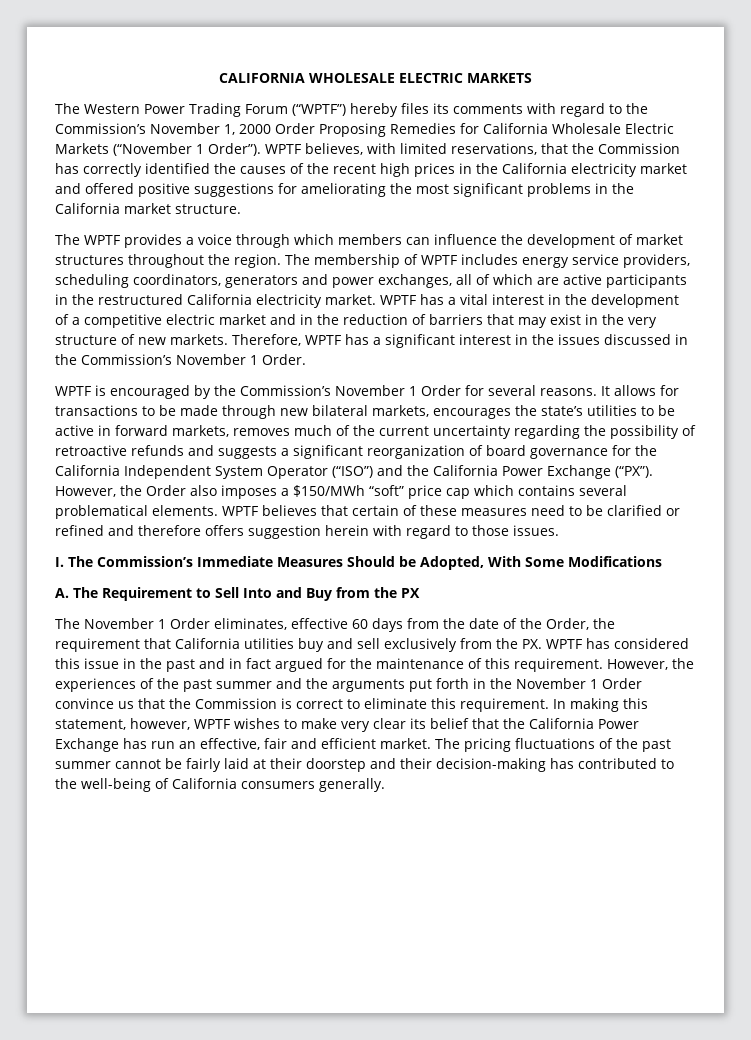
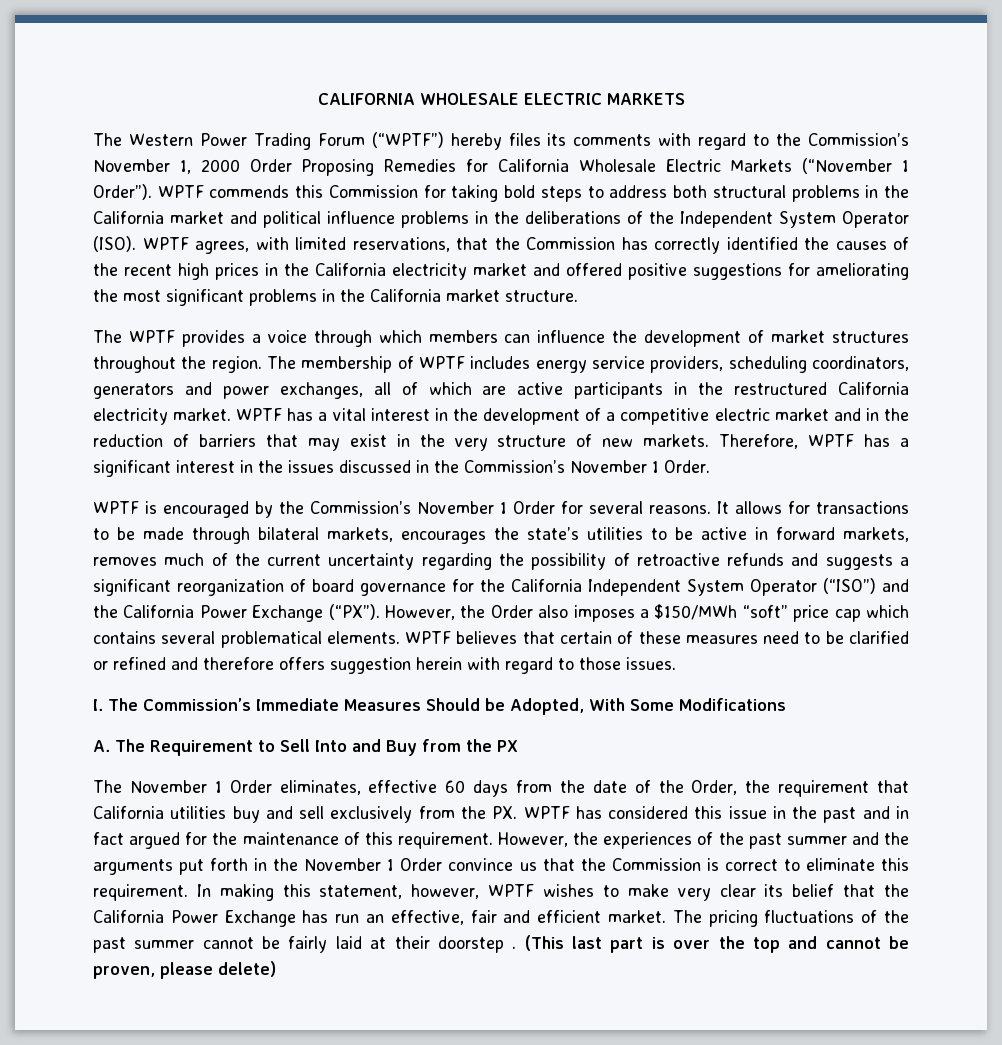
[305,143,363,155] believes, -> [209,185,910,202] [93,211,909,228] [93,236,249,254] commends this Commission for taking bold steps to address both structural problems in the California market and political influence problems in the deliberations of the Independent System Operator (ISO). WPTF agrees,
[280,408,308,416] new -> (250, 535) none
[370,758,674,772] [55,778,385,792] and their decision-making has contributed to the well-being of California consumers generally. -> [512,935,909,953] [93,961,276,979] . (This last part is over the top and cannot be proven, please delete)

